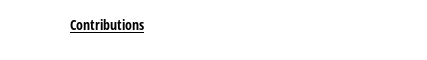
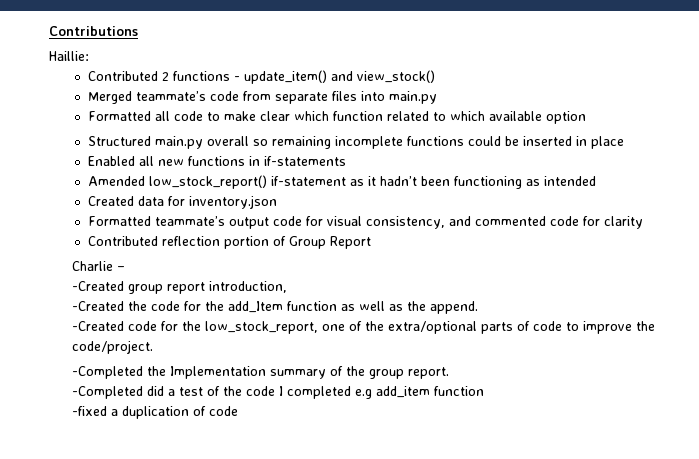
(144, 24) none -> [49,51,89,61] [87,70,435,84] [87,91,437,104] [87,111,586,124] [87,136,624,149] [87,156,346,166] [87,175,596,189] [87,195,277,209] [87,216,643,229] [87,236,371,249] [72,261,126,271] [72,281,288,294] [72,301,479,314] [72,321,656,334] [72,340,154,354] [72,366,450,379] [72,386,485,399] [72,406,239,419] // Haillie: // Contributed 2 functions - update_item() and view_stock() // Merged teammate’s code from separate files into main.py // Formatted all code to make clear which function related to which available option // Structured main.py overall so remaining incomplete functions could be inserted in place // Enabled all new functions in if-statements // Amended low_stock_report() if-statement as it hadn’t been functioning as intended // Created data for inventory.json // Formatted teammate’s output code for visual consistency, and commented code for clarity // Contributed reflection portion of Group Report // Charlie – // -Created group report introduction, // -Created the code for the add_Item function as well as the append. // -Created code for the low_stock_report, one of the extra/optional parts of code to improve the code/project. // -Completed the Implementation summary of the group report. // -Completed did a test of the code I completed e.g add_item function // -fixed a duplication of code

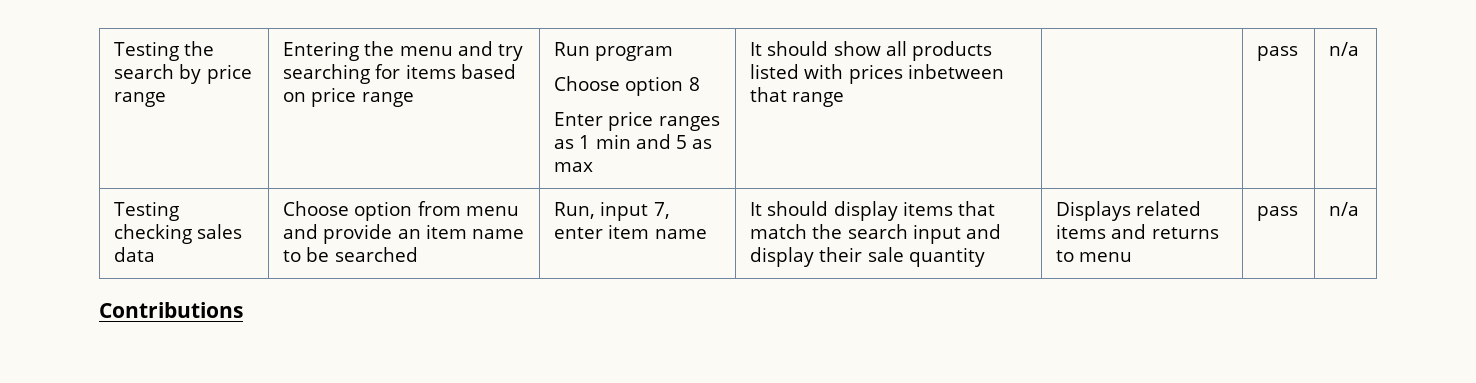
[49,26,138,36] [49,51,89,61] [87,70,435,84] [87,91,437,104] [87,111,586,124] [87,136,624,149] [87,156,346,166] [87,175,596,189] [87,195,277,209] [87,216,643,229] [87,236,371,249] [72,261,126,271] [72,281,288,294] [72,301,479,314] [72,321,656,334] [72,340,154,354] [72,366,450,379] [72,386,485,399] [72,406,239,419] Contributions // Haillie: // Contributed 2 functions - update_item() and view_stock() // Merged teammate’s code from separate files into main.py // Formatted all code to make clear which function related to which available option // Structured main.py overall so remaining incomplete functions could be inserted in place // Enabled all new functions in if-statements // Amended low_stock_report() if-statement as it hadn’t been functioning as intended // Created data for inventory.json // Formatted teammate’s output code for visual consistency, and commented code for clarity // Contributed reflection portion of Group Report // Charlie – // -Created group report introduction, // -Created the code for the add_Item function as well as the append. // -Created code for the low_stock_report, one of the extra/optional parts of code to improve the code/project. // -Completed the Implementation summary of the group report. // -Completed did a test of the code I completed e.g add_item function // -fixed a duplication of code -> [114,41,215,61] [114,64,252,84] [114,92,167,107] [283,41,523,61] [283,64,516,84] [283,87,414,107] [554,42,674,61] [554,76,700,96] [554,111,720,131] [554,134,712,149] [554,162,594,172] [750,41,992,61] [750,64,1004,84] [750,87,845,107] [1257,46,1299,61] [1329,42,1360,56] [114,201,180,221] [114,224,243,244] [114,247,156,262] [283,201,519,221] [283,224,524,244] [283,247,418,262] [554,201,670,221] [554,224,707,239] [750,201,995,221] [750,224,1001,244] [750,247,985,267] [1056,201,1202,221] [1056,224,1219,239] [1056,250,1133,262] [1257,206,1299,221] [1329,202,1360,216] [99,302,243,318] Testing the search by price range | Entering the menu and try searching for items based on price range | Run program // Choose option 8 // Enter price ranges as 1 min and 5 as max | It should show all products listed with prices inbetween that range | | pass | n/a // Testing checking sales data | Choose option from menu and provide an item name to be searched | Run, input 7, enter item name | It should display items that match the search input and display their sale quantity | Displays related items and returns to menu | pass | n/a // Contributions

